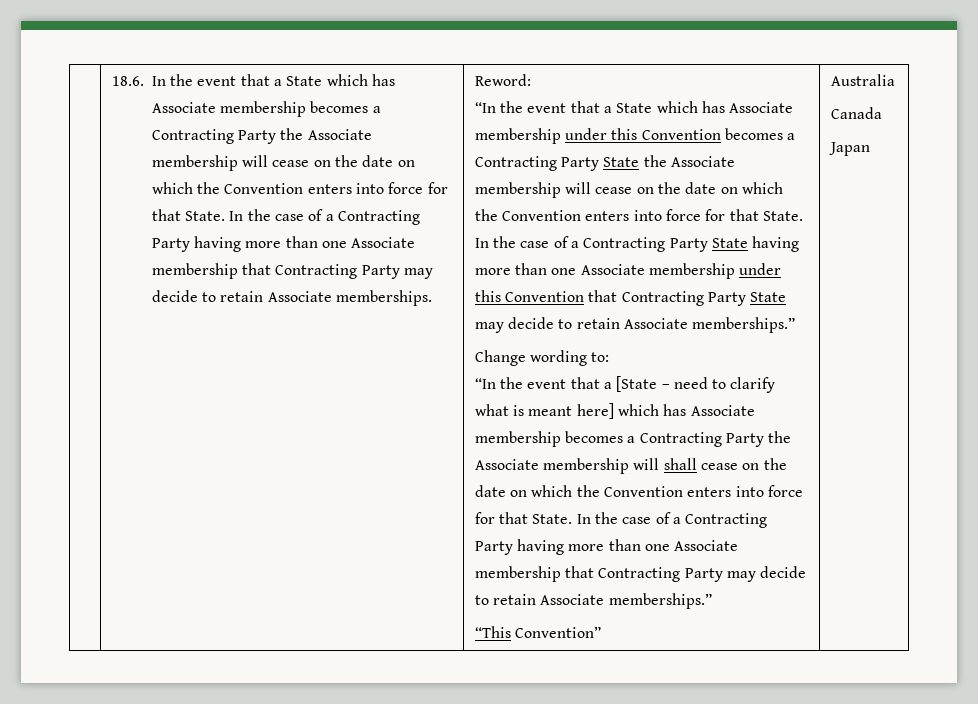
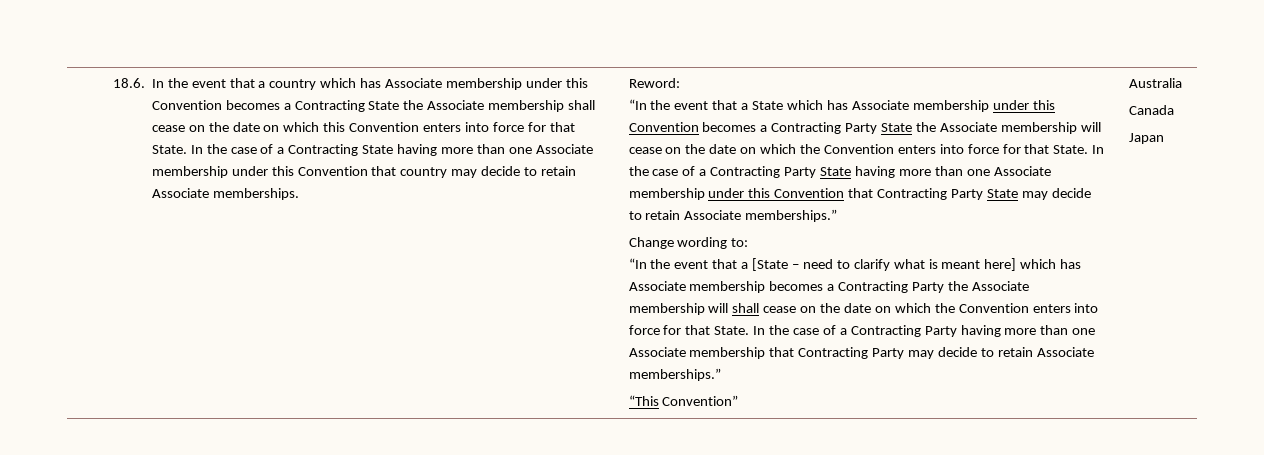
[286,74,395,86] [151,101,381,117] [151,128,372,144] [151,155,415,171] [151,182,220,194] State which has Associate membership becomes a Contracting Party the Associate membership will cease on the date on which the -> [269,78,588,90] [151,100,596,112] [151,122,346,132] country which has Associate membership under this Convention becomes a Contracting State the Associate membership shall cease on the date on which this
[151,236,416,252] [151,263,400,279] Party having more than one Associate membership that Contracting Party -> [362,144,593,156] [151,166,448,178] State having more than one Associate membership under this Convention that country

